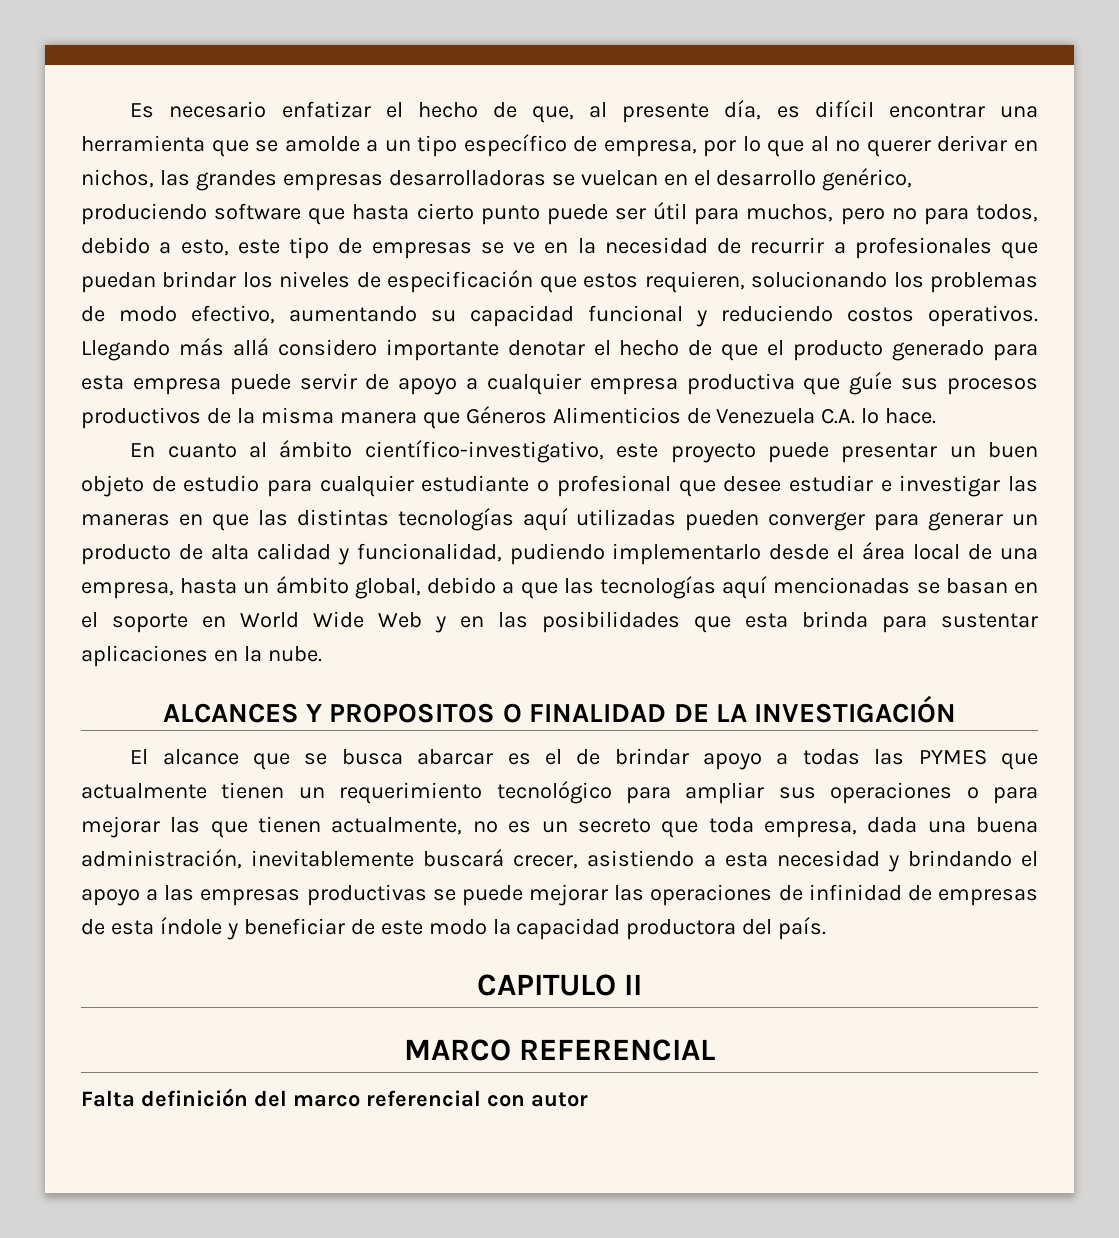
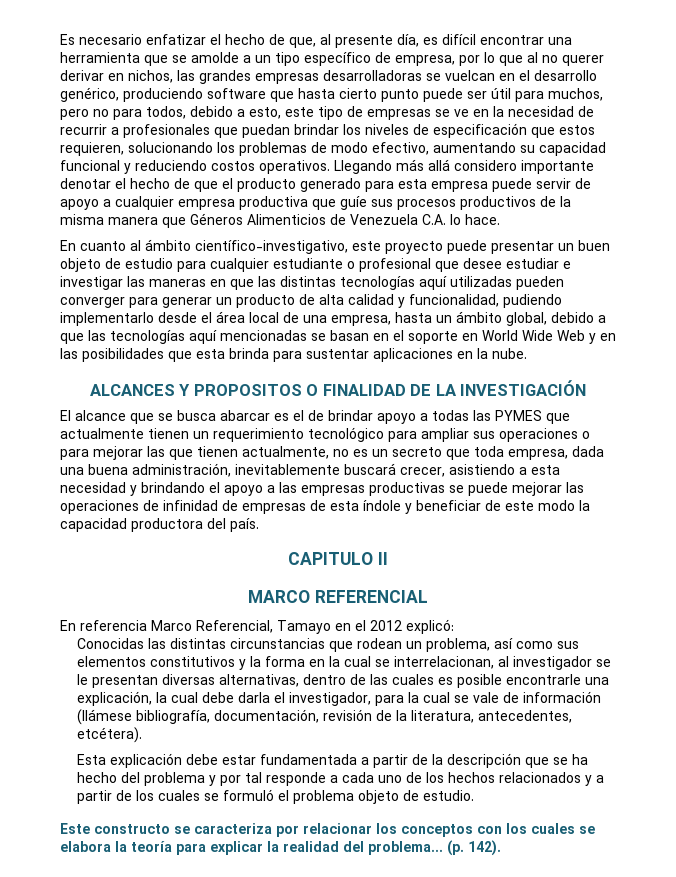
[81,1088,588,1107] Falta definición del marco referencial con autor -> [60,619,454,634] [77,638,580,652] [77,656,612,670] [77,674,610,688] [77,691,602,706] [77,709,573,725] [77,727,143,743] [77,753,589,768] [77,772,605,786] [77,789,475,804] [60,823,595,837] [60,840,501,856] En referencia Marco Referencial, Tamayo en el 2012 explicó: // Conocidas las distintas circunstancias que rodean un problema, así como sus elementos constitutivos y la forma en la cual se interrelacionan, al investigador se le presentan diversas alternativas, dentro de las cuales es posible encontrarle una explicación, la cual debe darla el investigador, para la cual se vale de información (llámese bibliografía, documentación, revisión de la literatura, antecedentes, etcétera). // Esta explicación debe estar fundamentada a partir de la descripción que se ha hecho del problema y por tal responde a cada uno de los hechos relacionados y a partir de los cuales se formuló el problema objeto de estudio. // Este constructo se caracteriza por relacionar los conceptos con los cuales se elabora la teoría para explicar la realidad del problema... (p. 142).

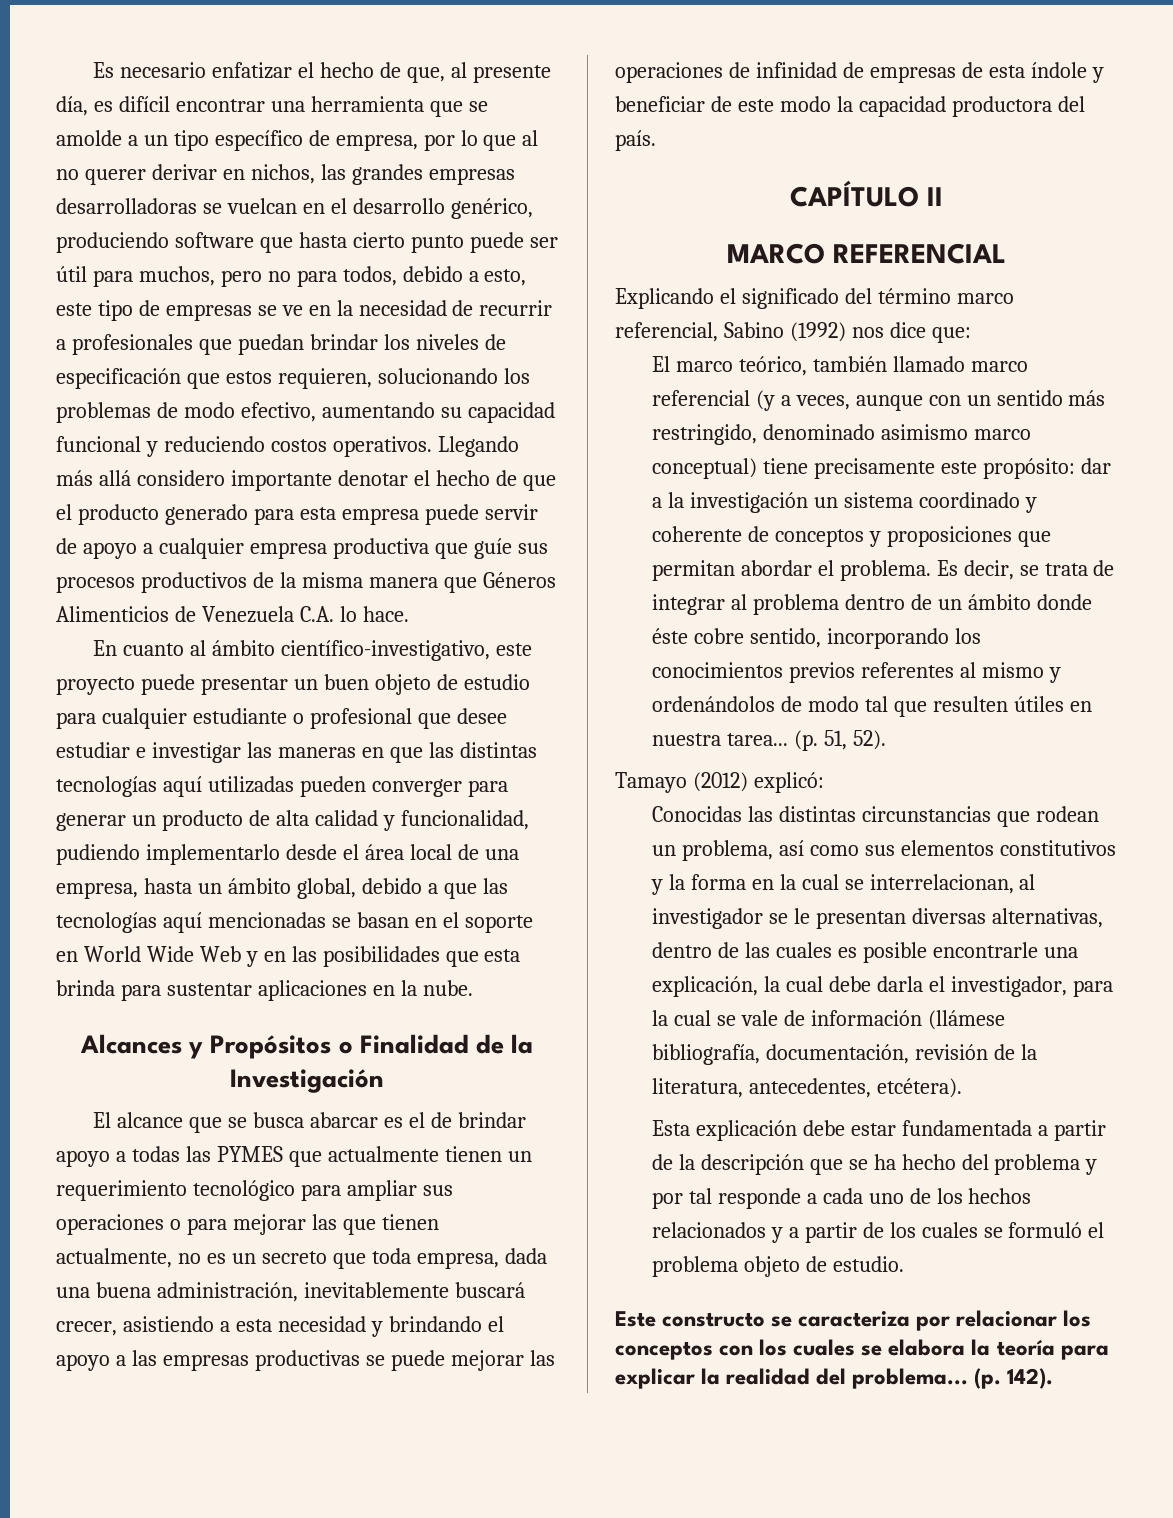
[89,380,587,396] ALCANCES Y PROPOSITOS O FINALIDAD DE LA INVESTIGACIÓN -> [80,1034,533,1059] [230,1069,384,1093] Alcances y Propósitos o Finalidad de la Investigación
[288,552,374,565] CAPITULO -> [789,180,919,207] CAPÍTULO
[60,620,402,634] En referencia Marco Referencial, Tamayo en el 2012 -> [615,288,1014,309] [615,322,971,343] [651,356,1028,376] [651,390,1106,411] [651,424,1031,445] [651,458,1111,479] [651,492,1037,513] [651,526,1051,547] [651,560,1115,581] [651,594,1092,615] [651,628,981,649] [651,662,1061,683] [651,696,1092,717] [651,730,886,751] [615,772,748,793] Explicando el significado del término marco referencial, Sabino (1992) nos dice que: // El marco teórico, también llamado marco referencial (y a veces, aunque con un sentido más restringido, denominado asimismo marco conceptual) tiene precisamente este propósito: dar a la investigación un sistema coordinado y coherente de conceptos y proposiciones que permitan abordar el problema. Es decir, se trata de integrar al problema dentro de un ámbito donde éste cobre sentido, incorporando los conocimientos previos referentes al mismo y ordenándolos de modo tal que resulten útiles en nuestra tarea... (p. 51, 52). // Tamayo (2012)

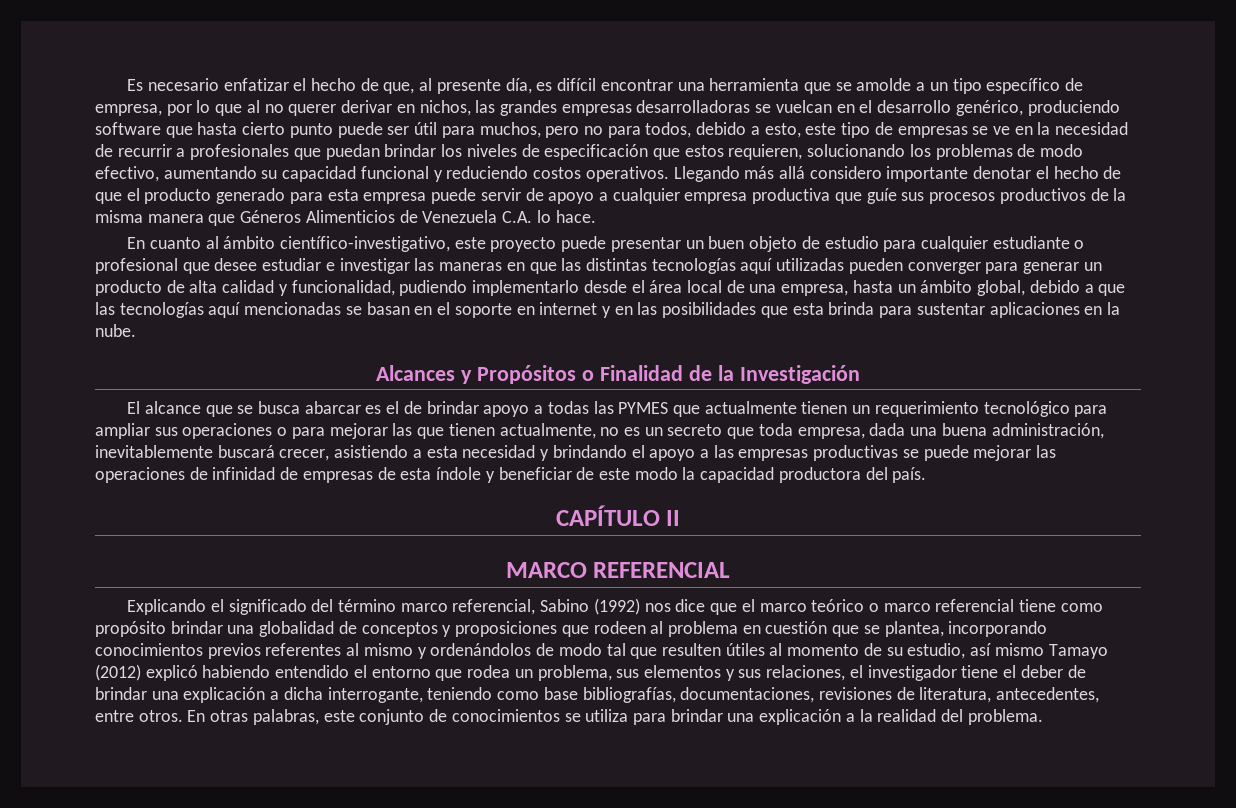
[83,946,241,962] World Wide Web -> [539,302,598,315] internet
[931,327,971,343] [651,356,1028,376] [651,390,1106,411] [651,424,1031,445] [651,458,1111,479] [651,492,1037,513] [651,526,742,542] que: // El marco teórico, también llamado marco referencial (y a veces, aunque con un sentido más restringido, denominado asimismo marco conceptual) tiene precisamente este propósito: dar a la investigación un sistema coordinado y coherente -> [710,599,1103,615] [95,621,335,637] que el marco teórico o marco referencial tiene como propósito brindar una globalidad
[651,560,1115,581] [651,594,1092,615] [651,628,981,649] permitan abordar el problema. Es decir, se trata de integrar al problema dentro de un ámbito donde éste cobre sentido, incorporando los -> [593,621,1048,637] rodeen al problema en cuestión que se plantea, incorporando
[1069,701,1092,712] [651,730,886,751] [615,772,824,793] [651,806,1099,827] [651,840,1116,861] [650,874,1036,895] [651,908,1103,929] [651,942,1078,963] [651,976,1113,997] [651,1010,1005,1030] [651,1044,1037,1065] [651,1078,962,1098] [651,1120,1106,1141] [651,1154,1098,1175] [651,1188,1032,1209] [651,1222,1105,1243] [651,1256,904,1277] [615,1310,1092,1331] [615,1339,1109,1360] [615,1368,1054,1389] en nuestra tarea... (p. 51, 52). // Tamayo (2012) explicó: // Conocidas las distintas circunstancias que rodean un problema, así como sus elementos constitutivos y la forma en la cual se interrelacionan, al investigador se le presentan diversas alternativas, dentro de las cuales es posible encontrarle una explicación, la cual debe darla el investigador, para la cual se vale de información (llámese bibliografía, documentación, revisión de la literatura, antecedentes, etcétera). // Esta explicación debe estar fundamentada a partir de la descripción que se ha hecho del problema y por tal responde a cada uno de los hechos relacionados y a partir de los cuales se formuló el problema objeto de estudio. // Este constructo se caracteriza por relacionar los conceptos con los cuales se elabora la teoría para explicar la realidad del problema... (p. 142). -> [769,643,1108,659] [95,664,1086,681] [95,687,1100,703] [95,709,1043,725] al momento de su estudio, así mismo Tamayo (2012) explicó habiendo entendido el entorno que rodea un problema, sus elementos y sus relaciones, el investigador tiene el deber de brindar una explicación a dicha interrogante, teniendo como base bibliografías, documentaciones, revisiones de literatura, antecedentes, entre otros. En otras palabras, este conjunto de conocimientos se utiliza para brindar una explicación a la realidad del problema.

